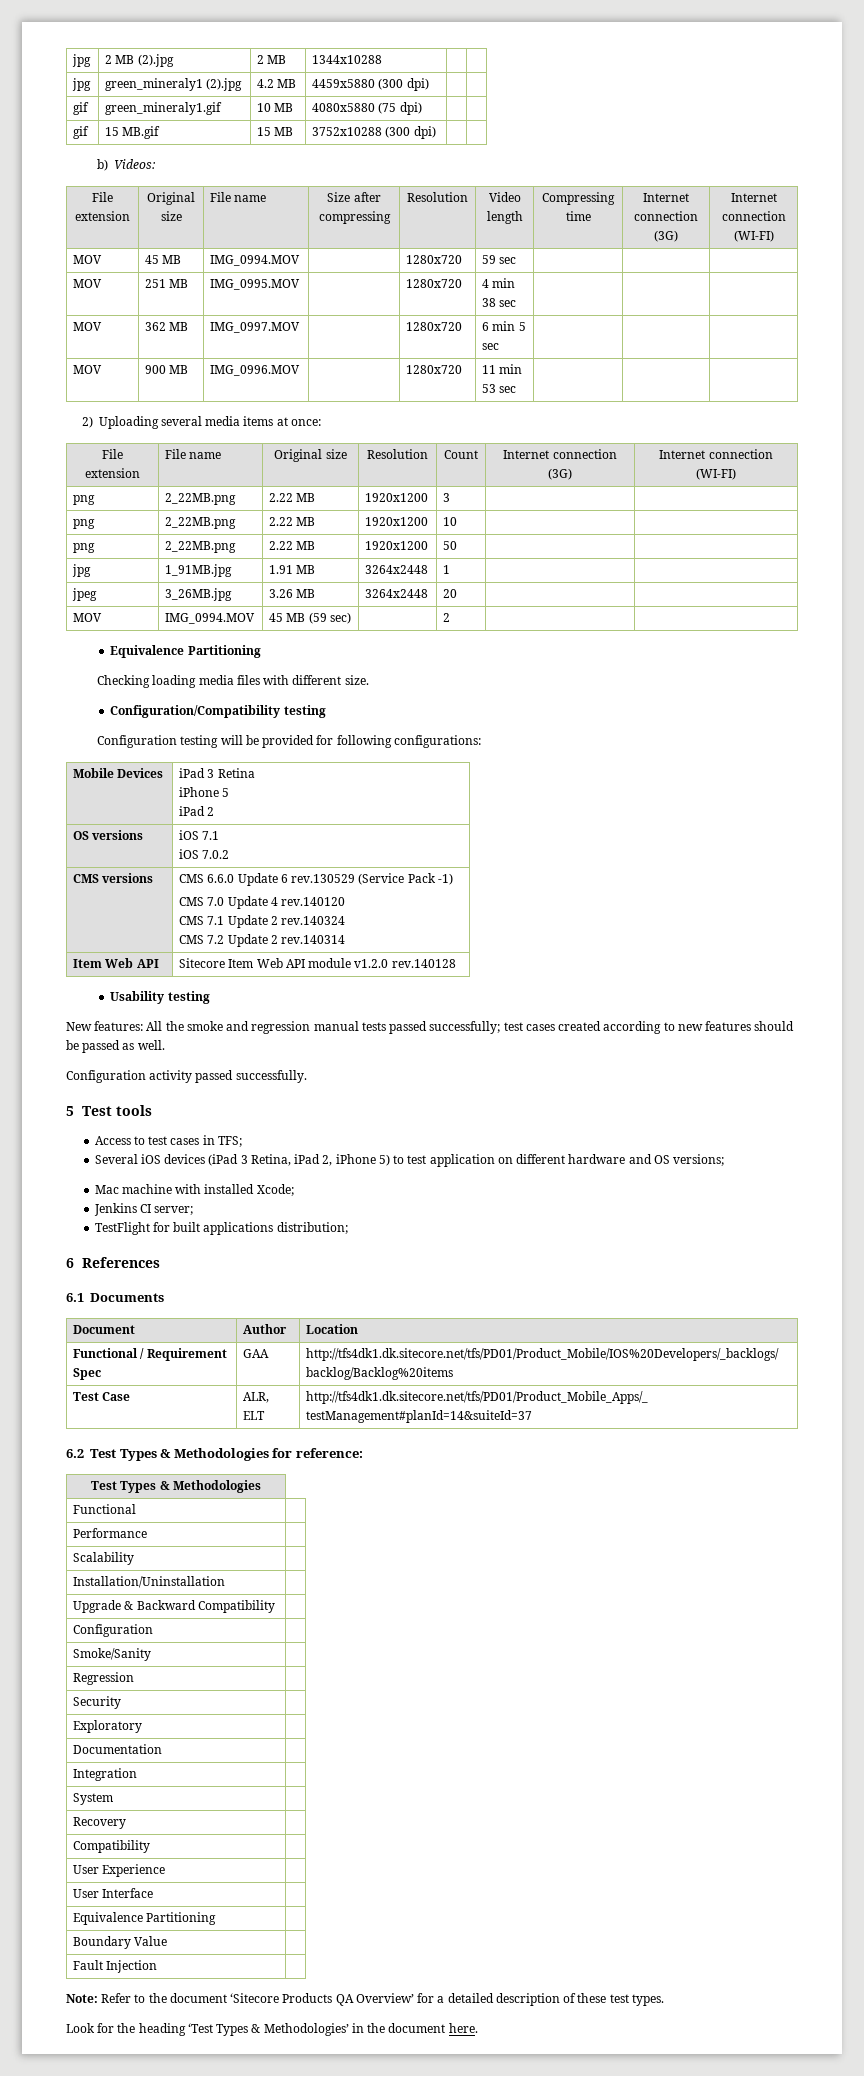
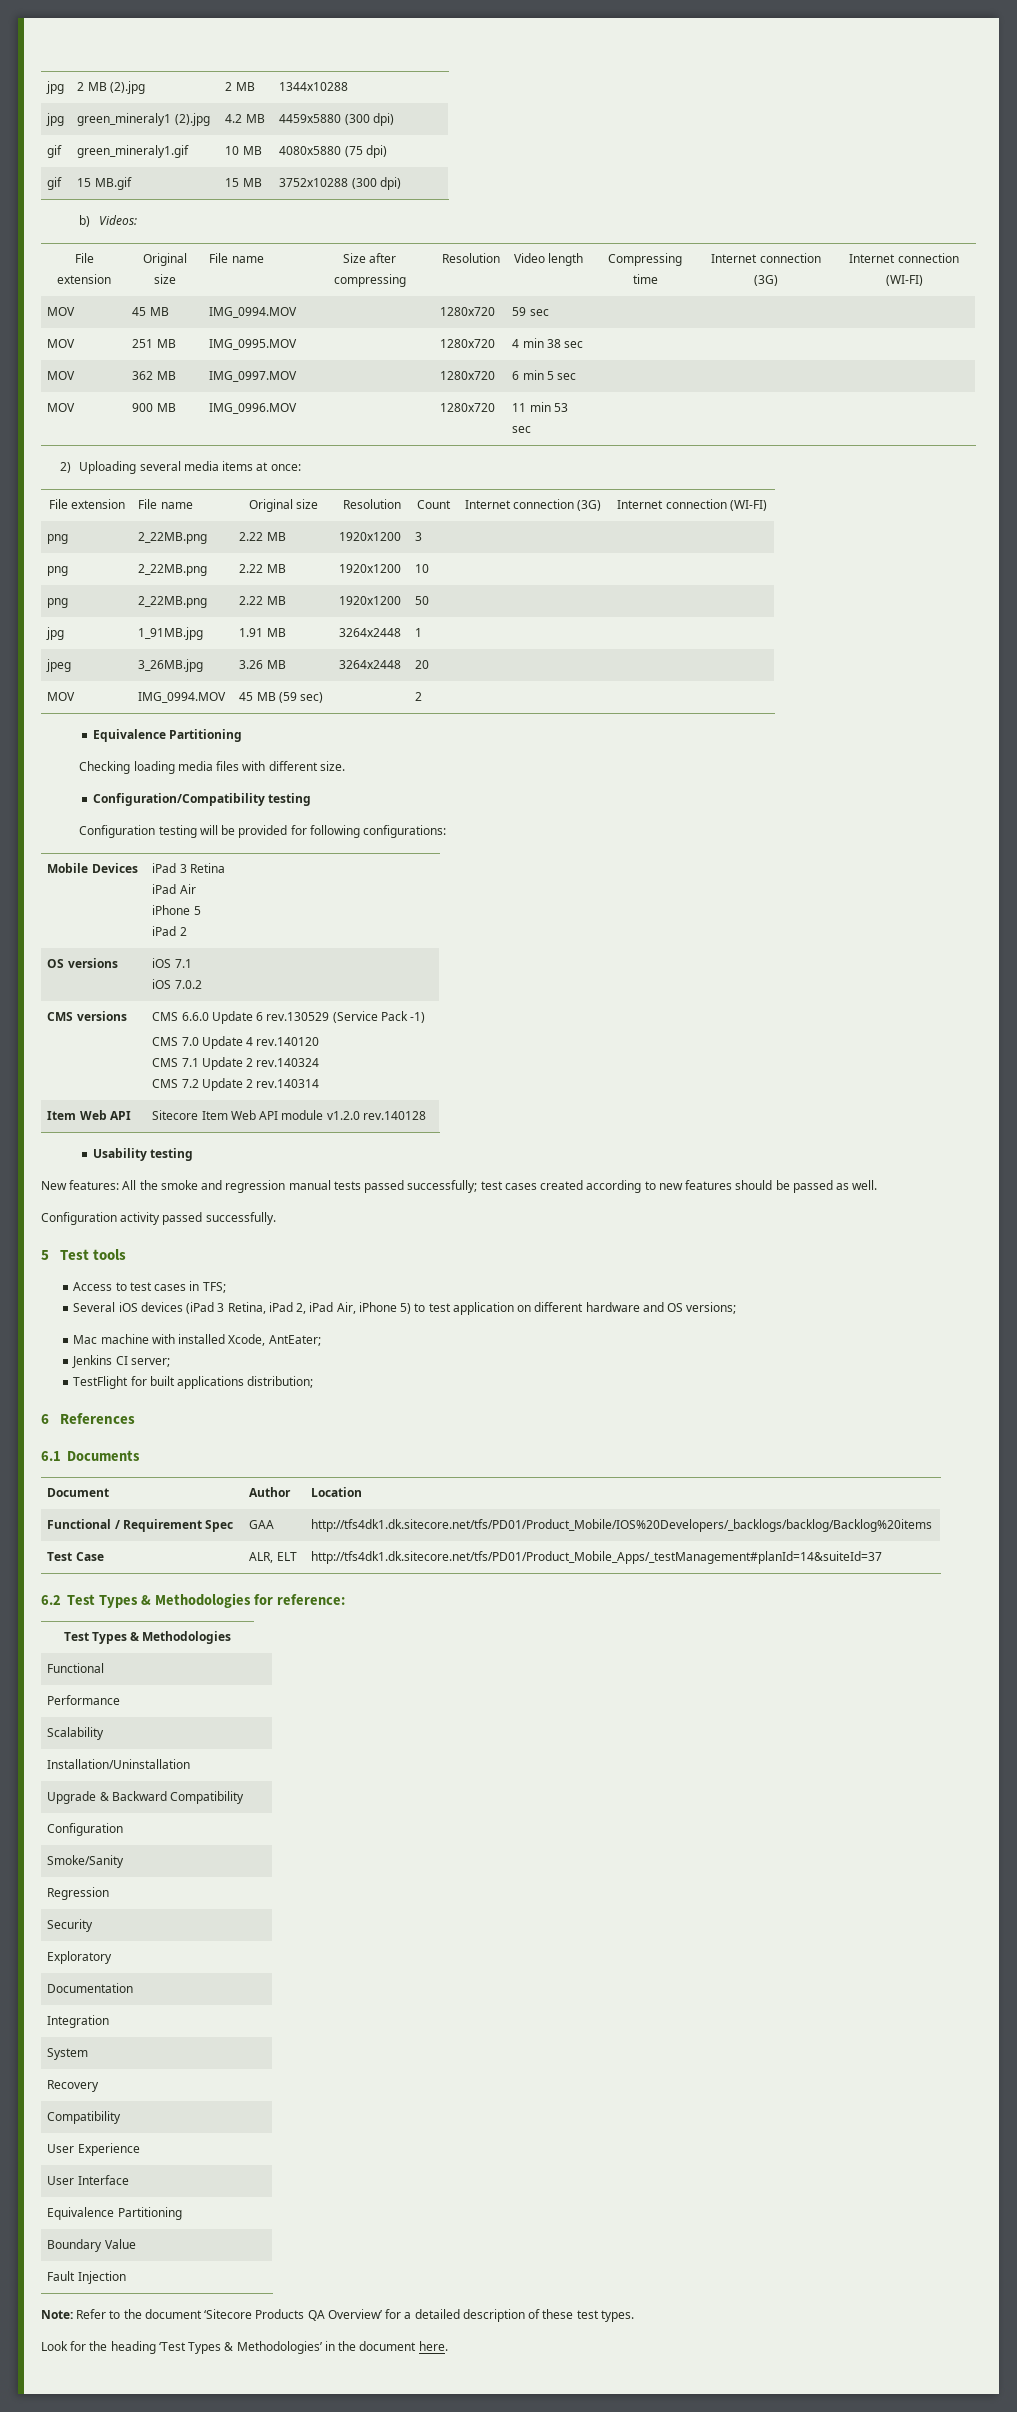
(255, 773) none -> [152,884,196,894] // iPad Air
(333, 1160) none -> [309,1302,356,1314] iPad Air,
[256,1184,294,1196] Xcode; -> [228,1334,321,1346] Xcode, AntEater;

